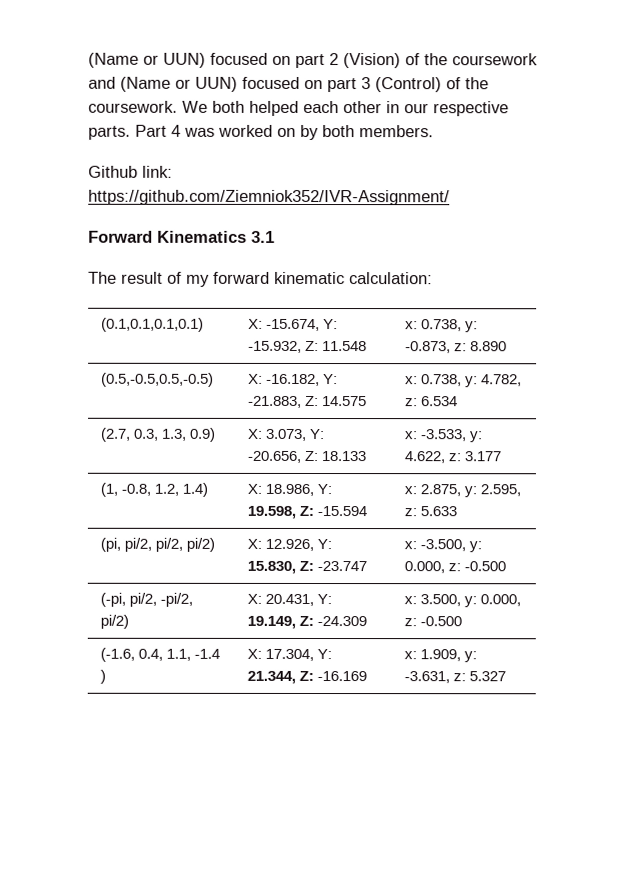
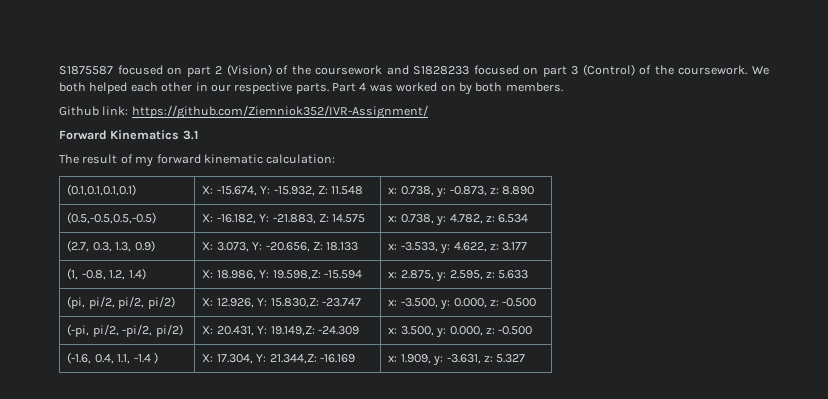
[88,52,206,68] (Name or UUN) -> [59,66,113,75] S1875587
[120,76,238,92] (Name or UUN) -> [413,66,470,75] S1828233
[246,505,314,519] 19.598, Z: -> [272,270,321,280] 19.598,Z:
[246,560,314,574] 15.830, Z: -> [270,298,319,308] 15.830,Z:
[246,615,314,629] 19.149, Z: -> [270,326,315,336] 19.149,Z:
[246,670,314,684] 21.344, Z: -> [269,354,317,364] 21.344,Z:

